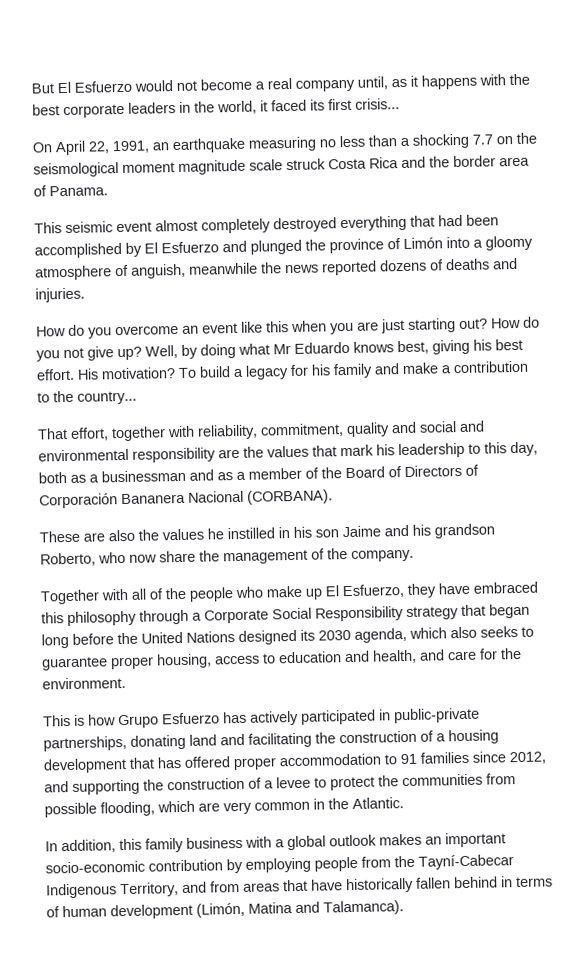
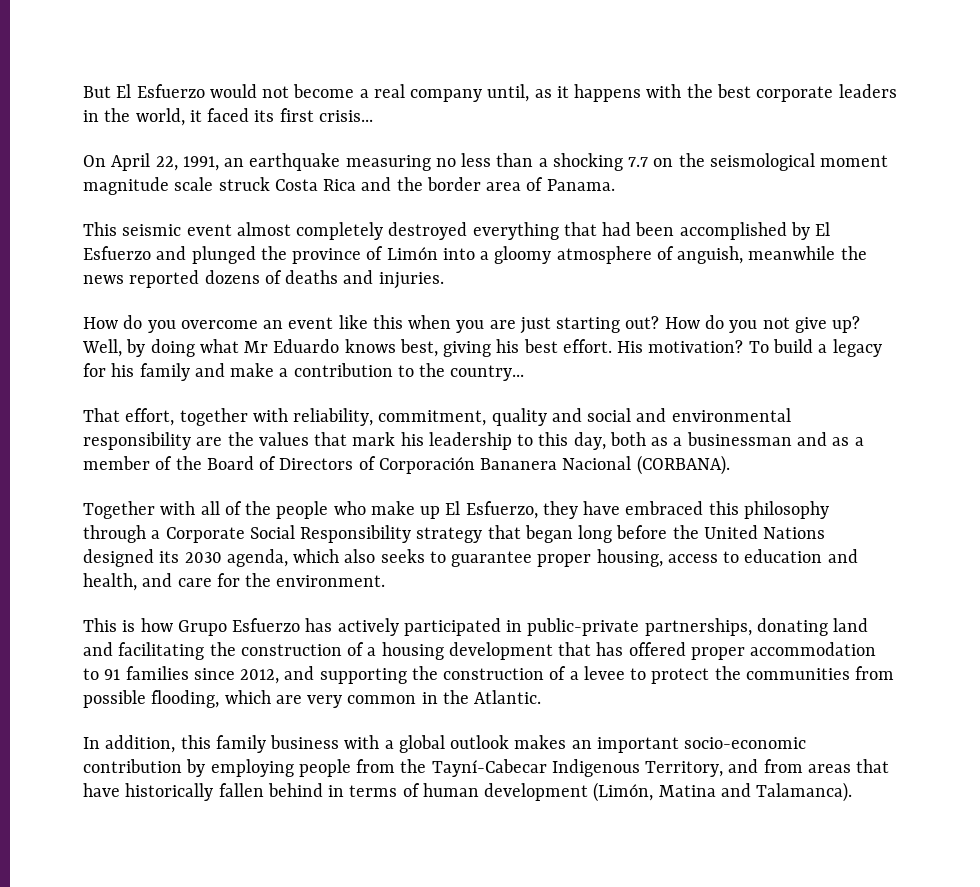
[39,523,495,543] [40,548,414,567] // These are also the values he instilled in his son Jaime and his grandson Roberto, who now share the management of the company. -> (730, 465) none

